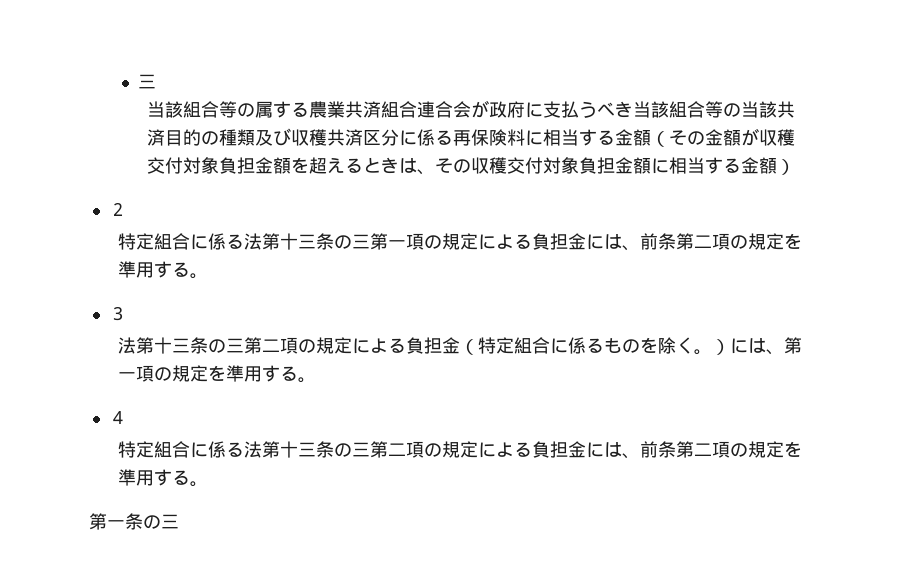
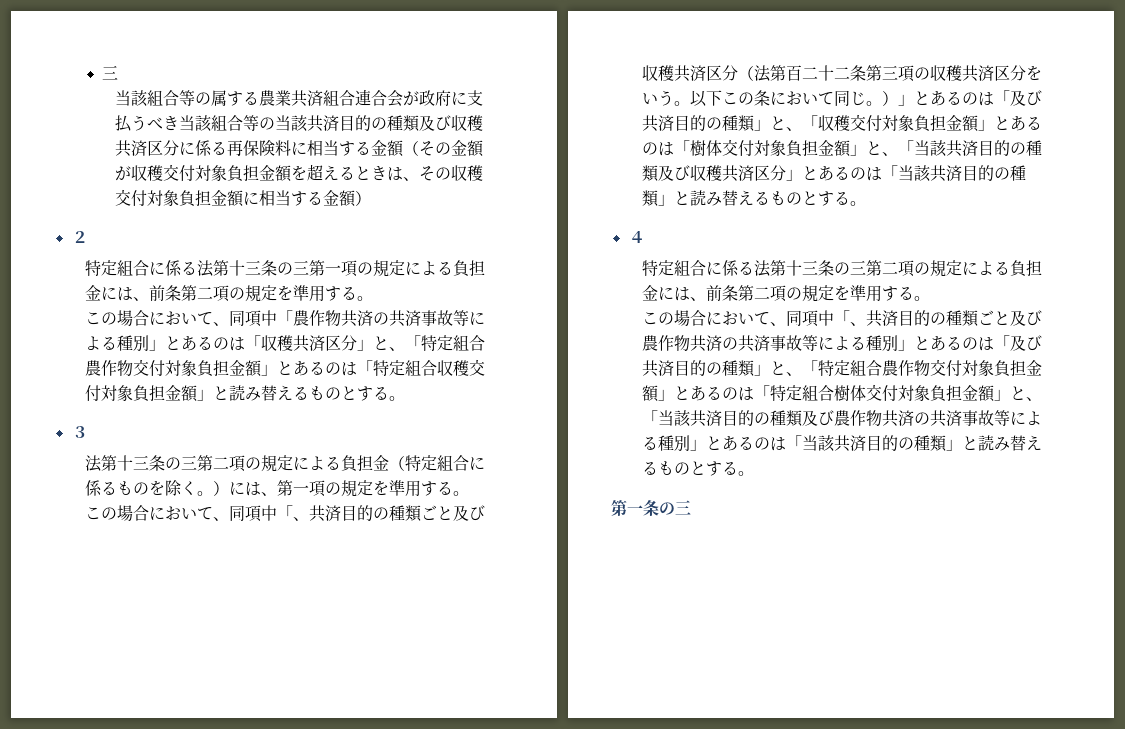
(209, 276) none -> [84,310,485,327] [84,335,485,352] [84,359,485,377] [84,385,405,402] // この場合において、同項中「農作物共済の共済事故等による種別」とあるのは「収穫共済区分」と、「特定組合農作物交付対象負担金額」とあるのは「特定組合収穫交付対象負担金額」と読み替えるものとする。
(317, 380) none -> [84,505,485,522] [641,65,1042,82] [641,90,1042,107] [641,114,1042,132] [641,139,1042,157] [641,165,1026,182] [641,190,866,207] // この場合において、同項中「、共済目的の種類ごと及び収穫共済区分（法第百二十二条第三項の収穫共済区分をいう。以下この条において同じ。）」とあるのは「及び共済目的の種類」と、「収穫交付対象負担金額」とあるのは「樹体交付対象負担金額」と、「当該共済目的の種類及び収穫共済区分」とあるのは「当該共済目的の種類」と読み替えるものとする。
(209, 484) none -> [641,310,1042,327] [641,335,1042,352] [641,359,1042,377] [641,384,1042,402] [641,410,1042,427] [641,435,1042,452] [641,461,754,476] // この場合において、同項中「、共済目的の種類ごと及び農作物共済の共済事故等による種別」とあるのは「及び共済目的の種類」と、「特定組合農作物交付対象負担金額」とあるのは「特定組合樹体交付対象負担金額」と、「当該共済目的の種類及び農作物共済の共済事故等による種別」とあるのは「当該共済目的の種類」と読み替えるものとする。

